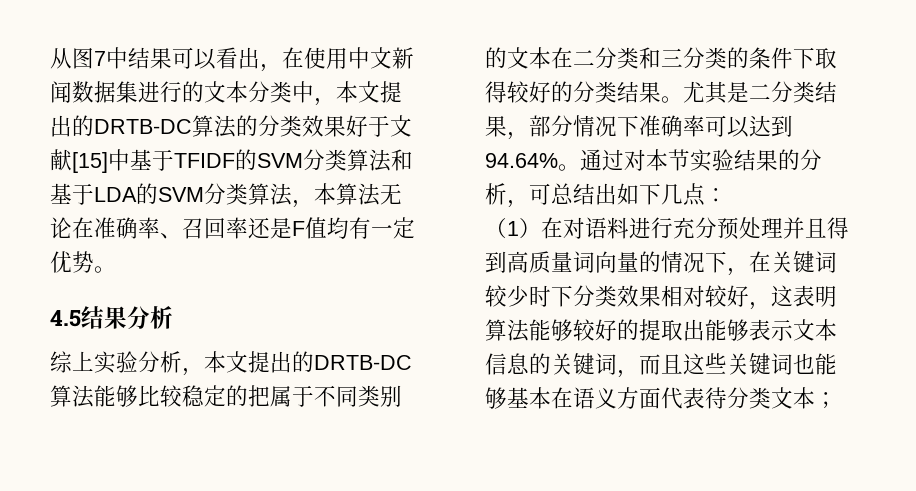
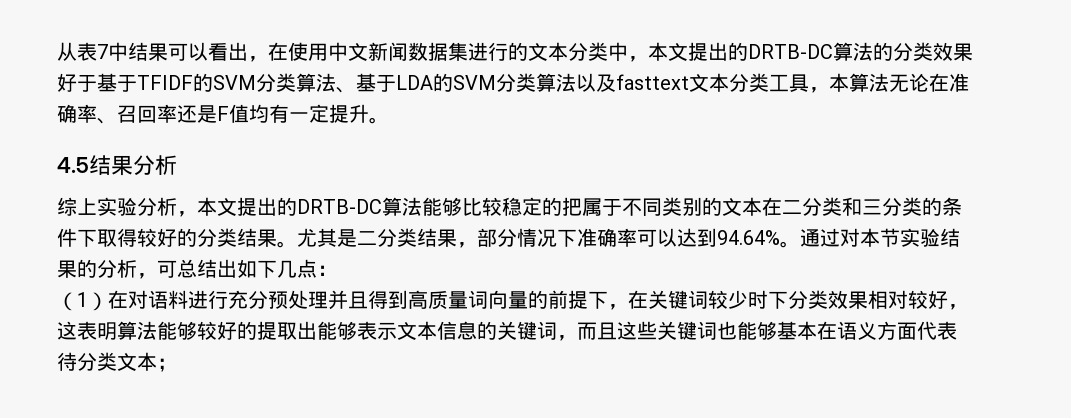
[72,47,94,69] 图 -> [77,42,97,61] 表
[390,115,412,137] [50,149,130,173] 文献[15]中 -> (97, 83) none
[391,149,413,171] 和 -> [336,87,356,93] 、
(292, 194) none -> [576,73,809,92] 以及fasttext文本分类工具
[50,251,94,273] 优势 -> [329,104,369,123] 提升
[661,251,705,273] 情况 -> [548,290,588,309] 前提

